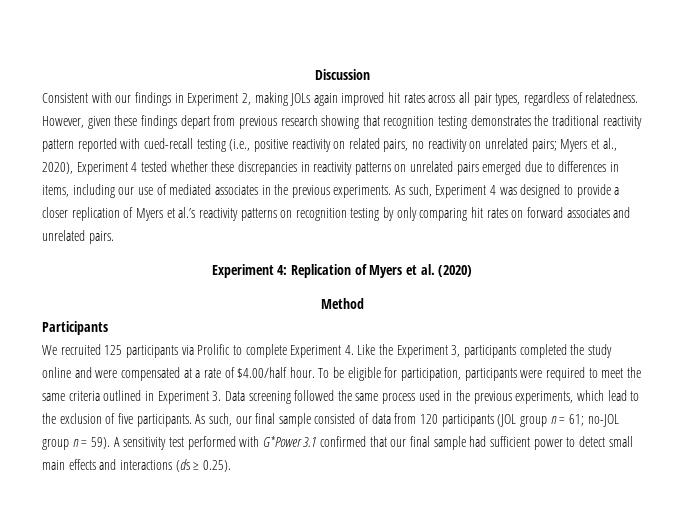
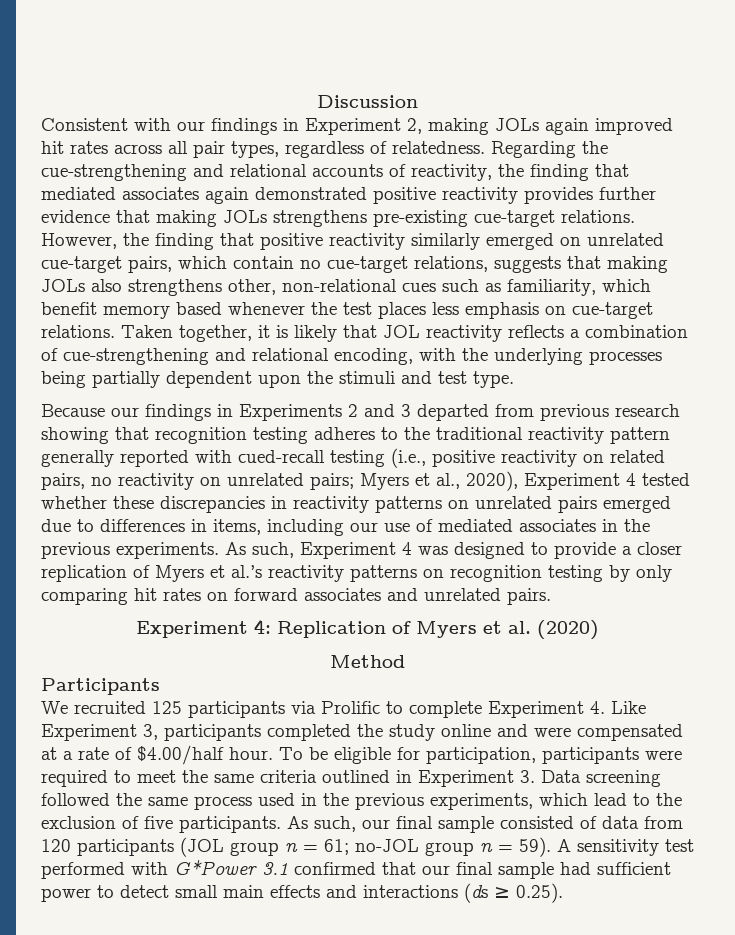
[42,115,210,129] However, given these findings depart -> [491,141,608,158] [41,164,629,181] [41,187,656,204] [41,210,635,227] [41,233,664,250] [41,256,668,273] [41,279,651,296] [41,302,653,319] [41,325,688,342] [41,348,662,365] [41,371,514,388] [41,404,489,421] Regarding the cue-strengthening and relational accounts of reactivity, the finding that mediated associates again demonstrated positive reactivity provides further evidence that making JOLs strengthens pre-existing cue-target relations. However, the finding that positive reactivity similarly emerged on unrelated cue-target pairs, which contain no cue-target relations, suggests that making JOLs also strengthens other, non-relational cues such as familiarity, which benefit memory based whenever the test places less emphasis on cue-target relations. Taken together, it is likely that JOL reactivity reflects a combination of cue-strengthening and relational encoding, with the underlying processes being partially dependent upon the stimuli and test type. // Because our findings in Experiments 2 and 3 departed
[470,115,531,126] demonstrates -> [314,427,398,440] adheres to
(74, 145) none -> [41,450,114,467] generally
[379,344,394,355] the -> (646, 707) none

